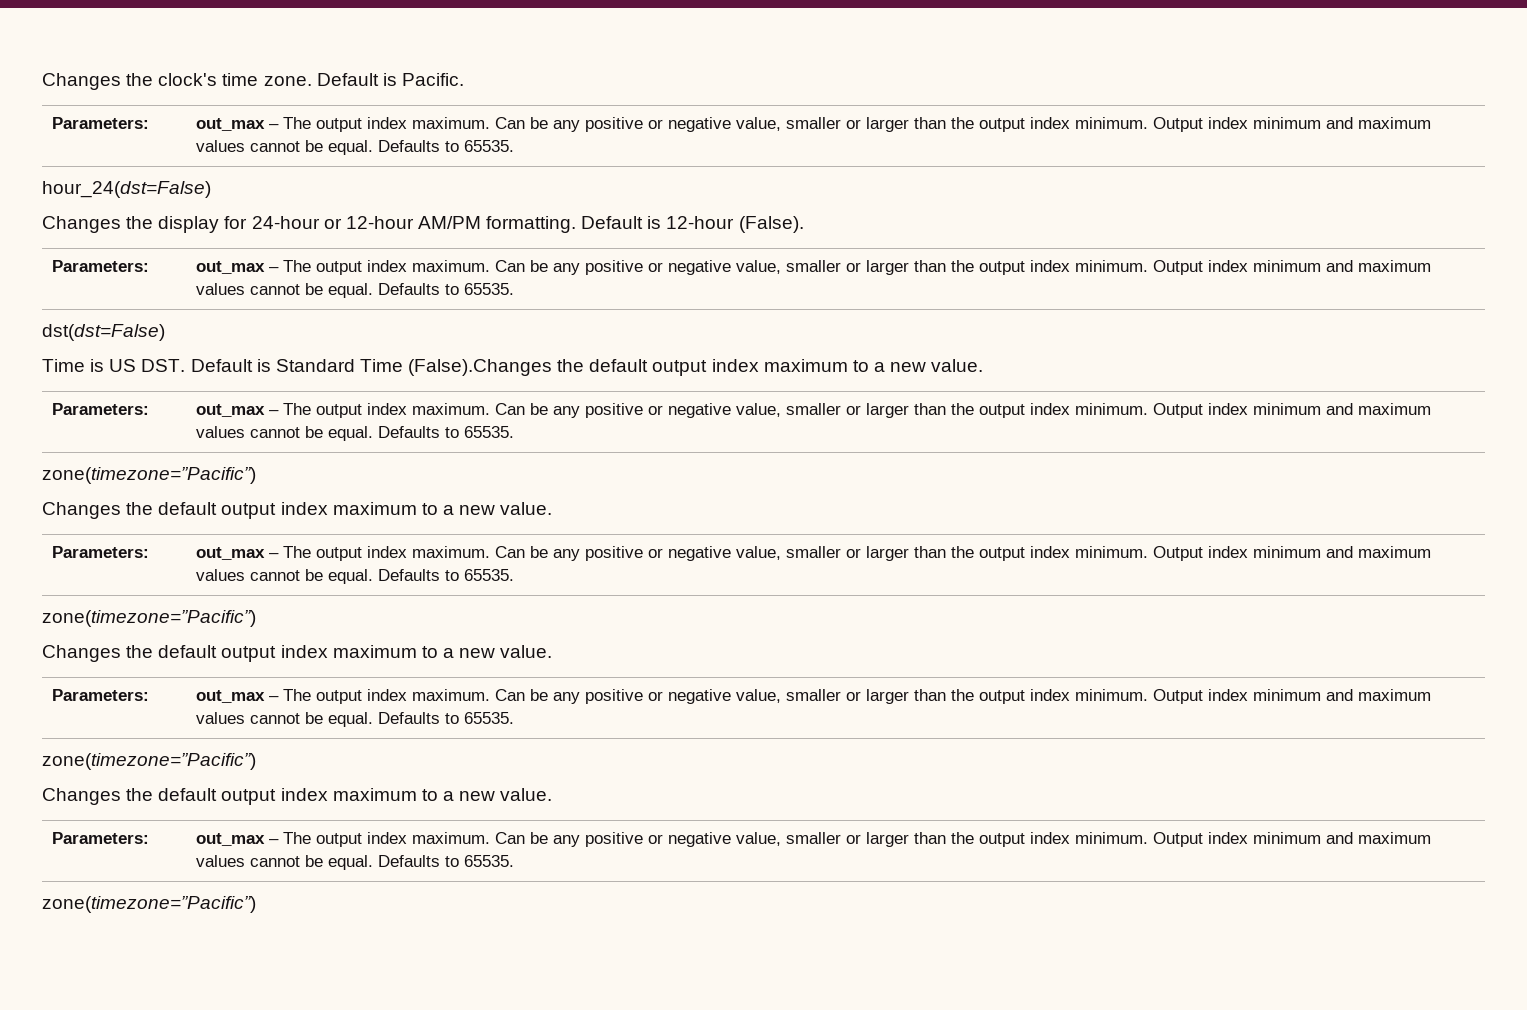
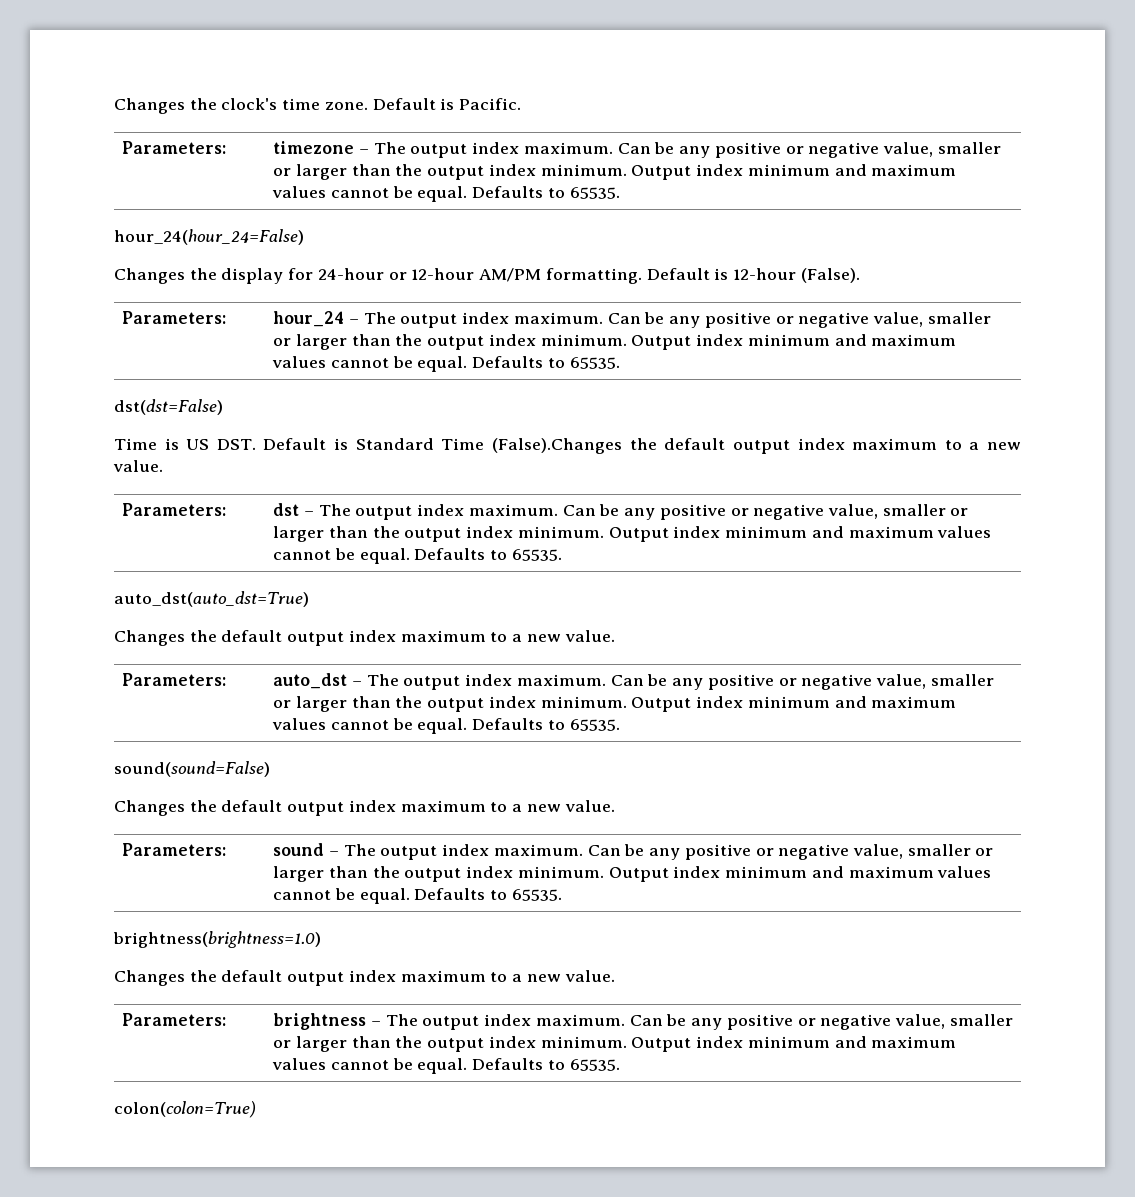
[196,118,266,131] out_max -> [273,141,355,154] timezone
[42,181,211,198] hour_24(dst=False) -> [114,229,304,245] hour_24(hour_24=False)
[196,261,266,274] out_max -> [273,311,345,327] hour_24
[196,404,266,417] out_max -> [273,503,300,516] dst
[42,467,256,484] zone(timezone=”Pacific”) -> [114,591,309,607] auto_dst(auto_dst=True)
[196,547,266,560] out_max -> [273,673,348,689] auto_dst
[42,610,256,627] zone(timezone=”Pacific”) -> [114,761,270,777] sound(sound=False)
[196,690,266,703] out_max -> [273,843,325,856] sound
[42,753,256,770] zone(timezone=”Pacific”) -> [113,931,321,948] brightness(brightness=1.0)
[196,833,266,846] out_max -> [273,1013,367,1030] brightness
[42,896,256,913] zone(timezone=”Pacific”) -> [114,1101,256,1118] colon(colon=True)

